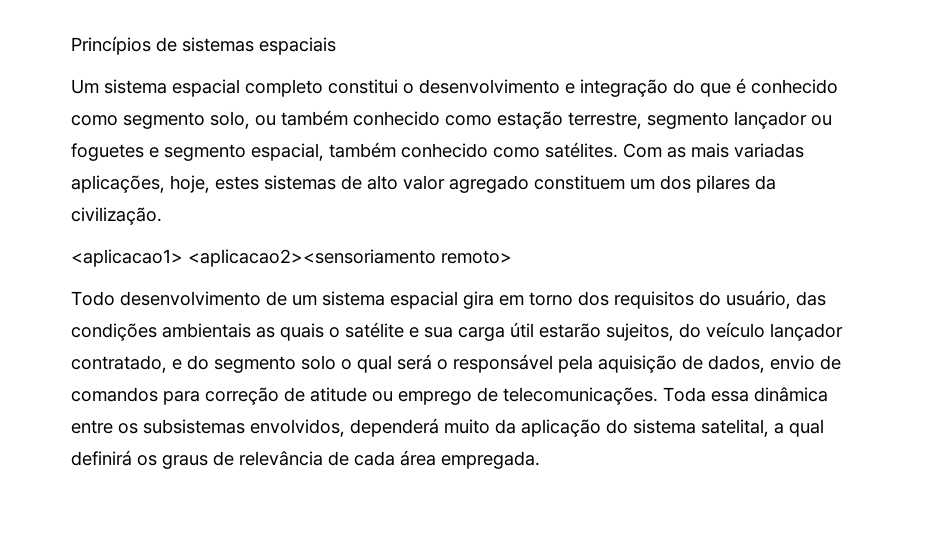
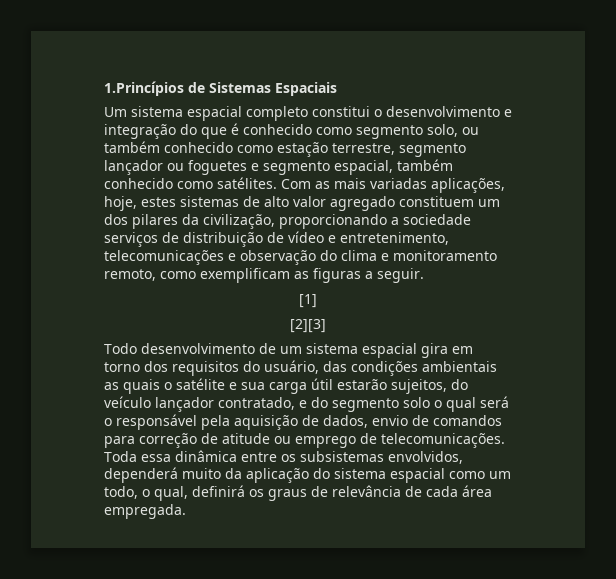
[71,36,336,55] Princípios de sistemas espaciais -> [104,81,337,96] 1.Princípios de Sistemas Espaciais
[71,207,162,225] [71,249,512,267] civilização. // <aplicacao1> <aplicacao2><sensoriamento remoto> -> [203,214,471,229] [104,231,449,247] [104,250,497,265] [104,268,424,283] [299,294,317,308] [290,319,326,333] civilização, proporcionando a sociedade serviços de distribuição de vídeo e entretenimento, telecomunicações e observação do clima e monitoramento remoto, como exemplificam as figuras a seguir. // [1] // [2][3]
[701,419,824,437] satelital, a qual -> [390,468,511,483] [104,486,188,501] espacial como um todo, o qual,

